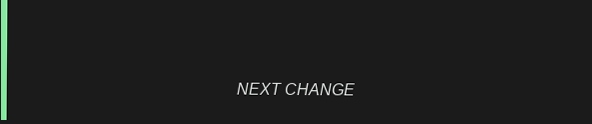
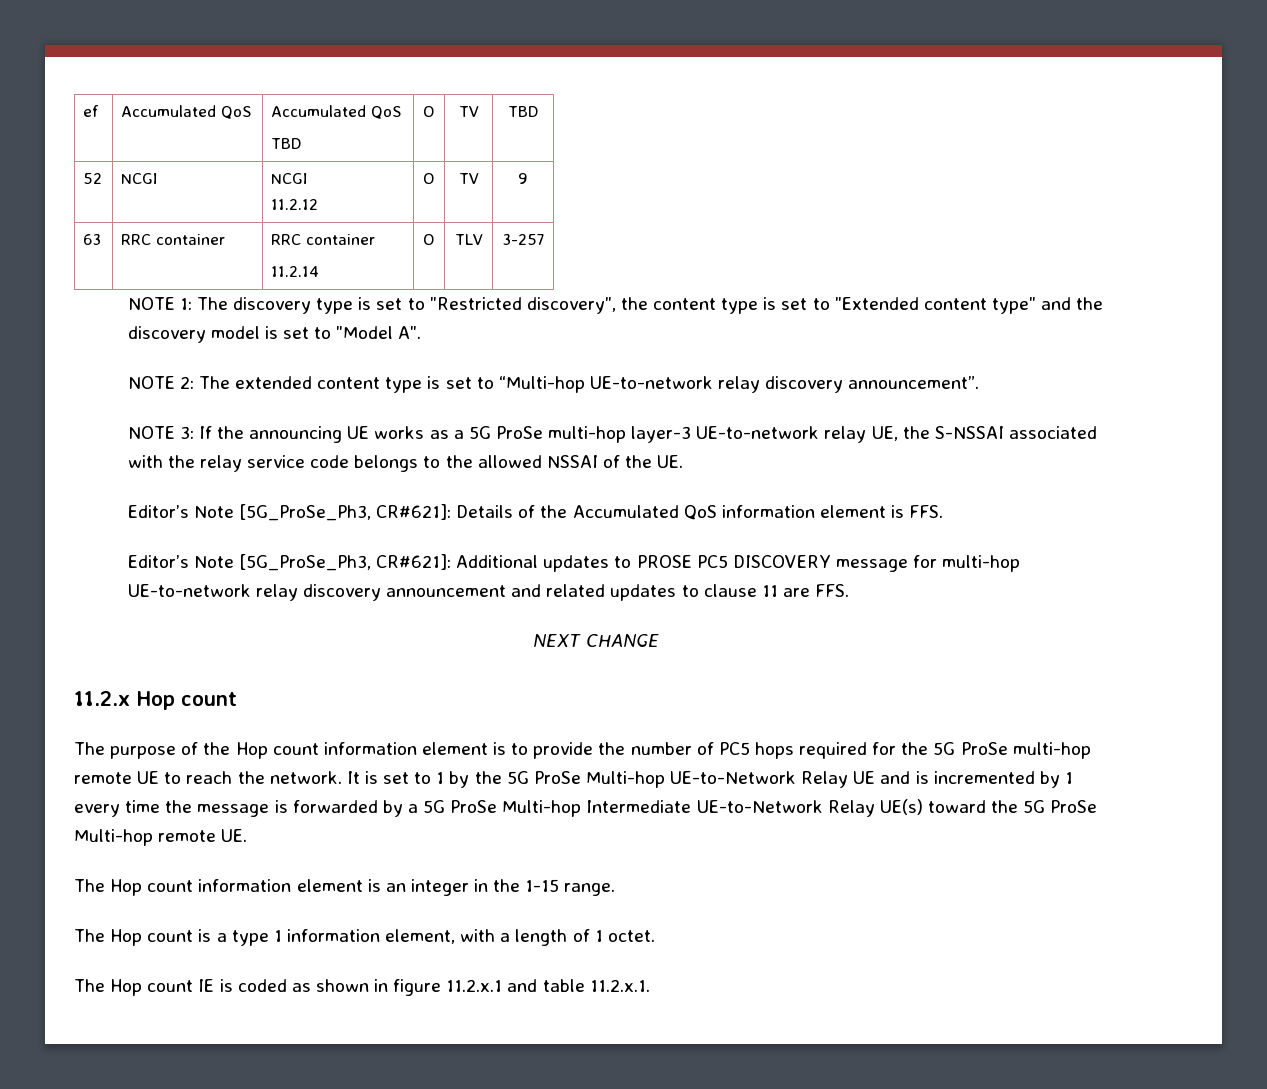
[235,82,356,96] NEXT CHANGE -> [83,105,100,117] [121,105,252,119] [271,105,402,119] [271,138,303,149] [423,106,435,117] [458,106,479,117] [507,106,539,117] [83,173,103,184] [121,173,159,184] [271,173,309,184] [271,199,319,210] [423,173,435,184] [458,173,479,184] [518,173,528,184] [83,234,102,245] [121,234,226,245] [271,234,376,245] [271,266,320,277] [423,234,435,245] [454,234,483,245] [502,234,544,245] [127,297,1104,314] [127,326,422,343] [127,376,980,393] [127,426,1097,443] [127,455,684,472] [127,504,944,521] [127,554,1021,572] [127,584,850,601] [533,634,659,647] [74,691,237,710] [74,742,1091,759] [74,771,1073,788] [74,799,1098,817] [74,829,248,846] [74,879,616,896] [74,929,655,946] [74,979,650,996] ef | Accumulated QoS | Accumulated QoS // TBD | O | TV | TBD // 52 | NCGI | NCGI // 11.2.12 | O | TV | 9 // 63 | RRC container | RRC container // 11.2.14 | O | TLV | 3-257 // NOTE 1: The discovery type is set to "Restricted discovery", the content type is set to "Extended content type" and the discovery model is set to "Model A". // NOTE 2: The extended content type is set to “Multi-hop UE-to-network relay discovery announcement”. // NOTE 3: If the announcing UE works as a 5G ProSe multi-hop layer-3 UE-to-network relay UE, the S-NSSAI associated with the relay service code belongs to the allowed NSSAI of the UE. // Editor’s Note [5G_ProSe_Ph3, CR#621]: Details of the Accumulated QoS information element is FFS. // Editor’s Note [5G_ProSe_Ph3, CR#621]: Additional updates to PROSE PC5 DISCOVERY message for multi-hop UE-to-network relay discovery announcement and related updates to clause 11 are FFS. // NEXT CHANGE // 11.2.x Hop count // The purpose of the Hop count information element is to provide the number of PC5 hops required for the 5G ProSe multi-hop remote UE to reach the network. It is set to 1 by the 5G ProSe Multi-hop UE-to-Network Relay UE and is incremented by 1 every time the message is forwarded by a 5G ProSe Multi-hop Intermediate UE-to-Network Relay UE(s) toward the 5G ProSe Multi-hop remote UE. // The Hop count information element is an integer in the 1-15 range. // The Hop count is a type 1 information element, with a length of 1 octet. // The Hop count IE is coded as shown in figure 11.2.x.1 and table 11.2.x.1.

